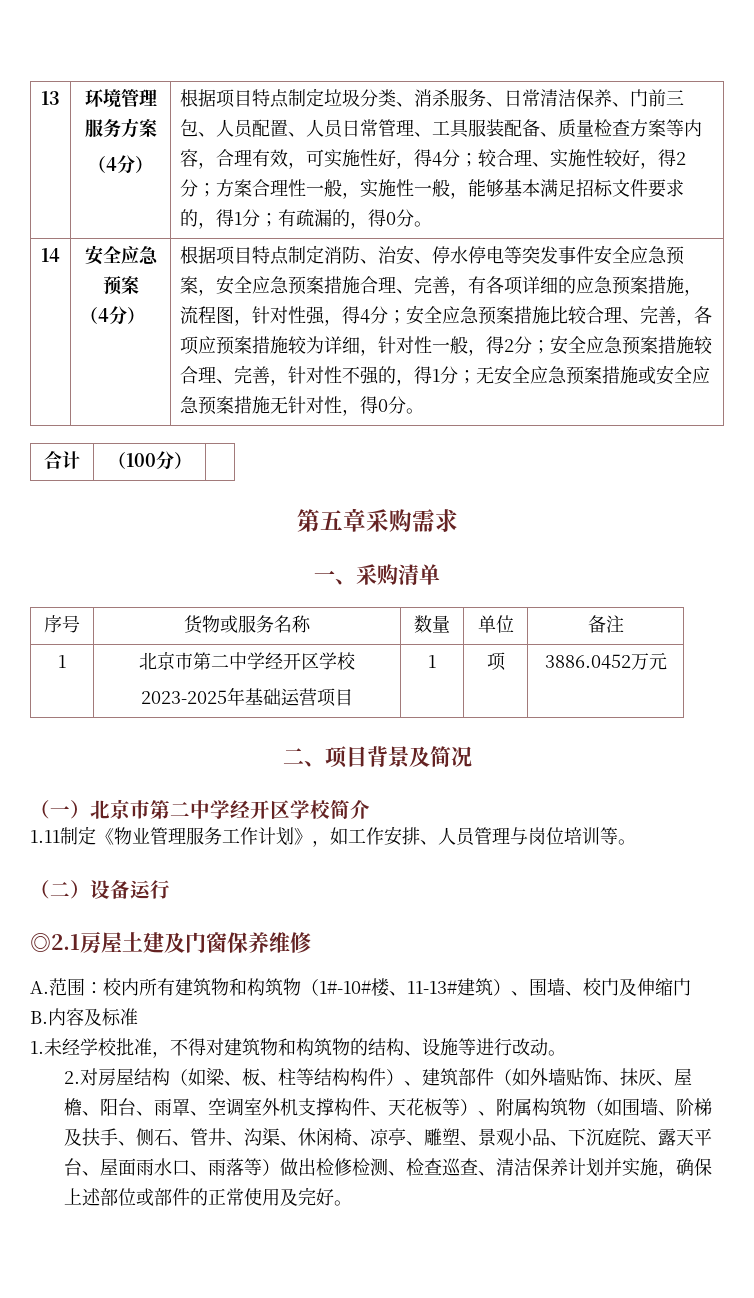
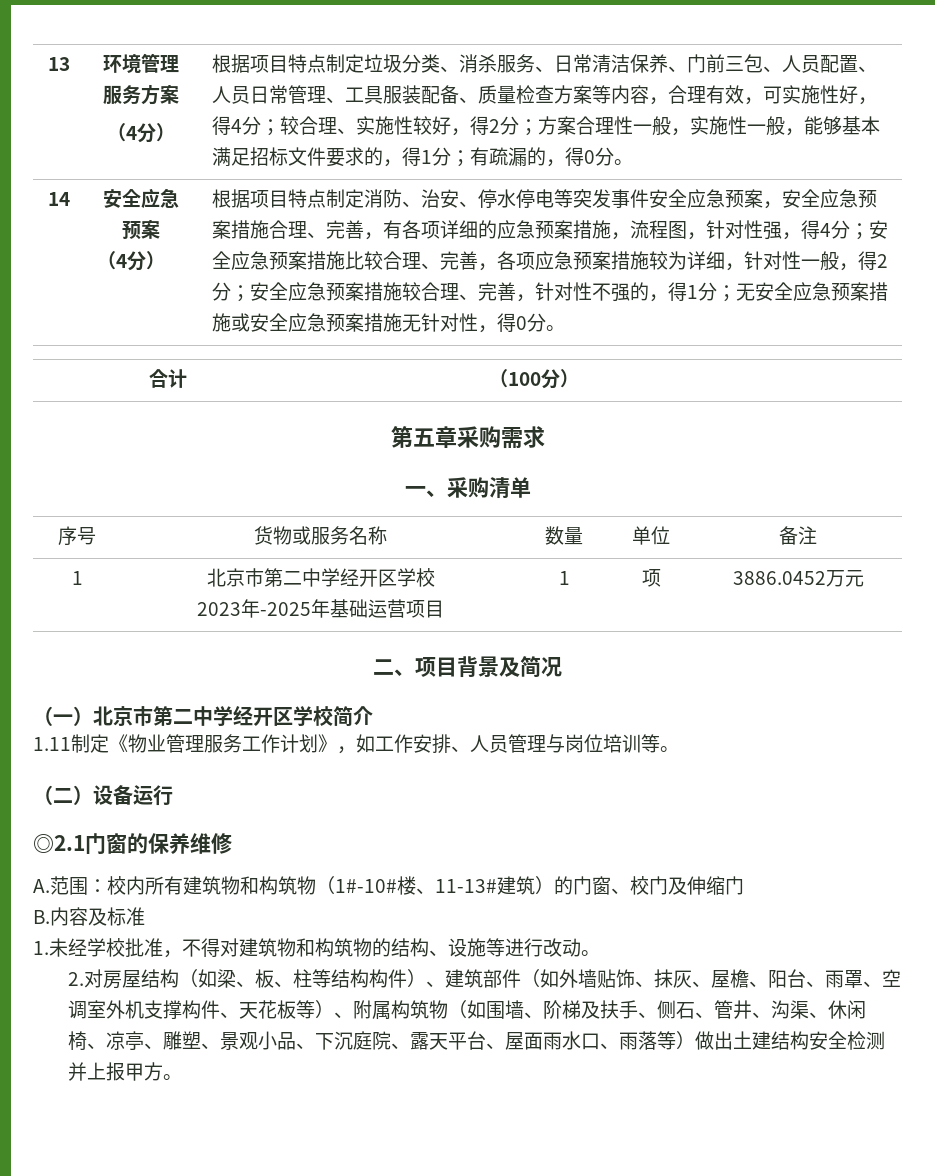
(217, 345) none -> [553,251,573,270] 急
[141,690,227,704] 2023-2025 -> [197,599,311,618] 2023年-2025
[80,931,227,954] 房屋土建及门窗 -> [85,833,148,854] 门窗的
[511,978,565,996] 、围墙 -> [554,876,611,895] 的门窗
[316,1158,713,1178] [64,1187,335,1206] 检修检测、检查巡查、清洁保养计划并实施，确保上述部位或部件的正常使用及完好 -> [733,1031,886,1050] [68,1062,164,1081] 土建结构安全检测并上报甲方

